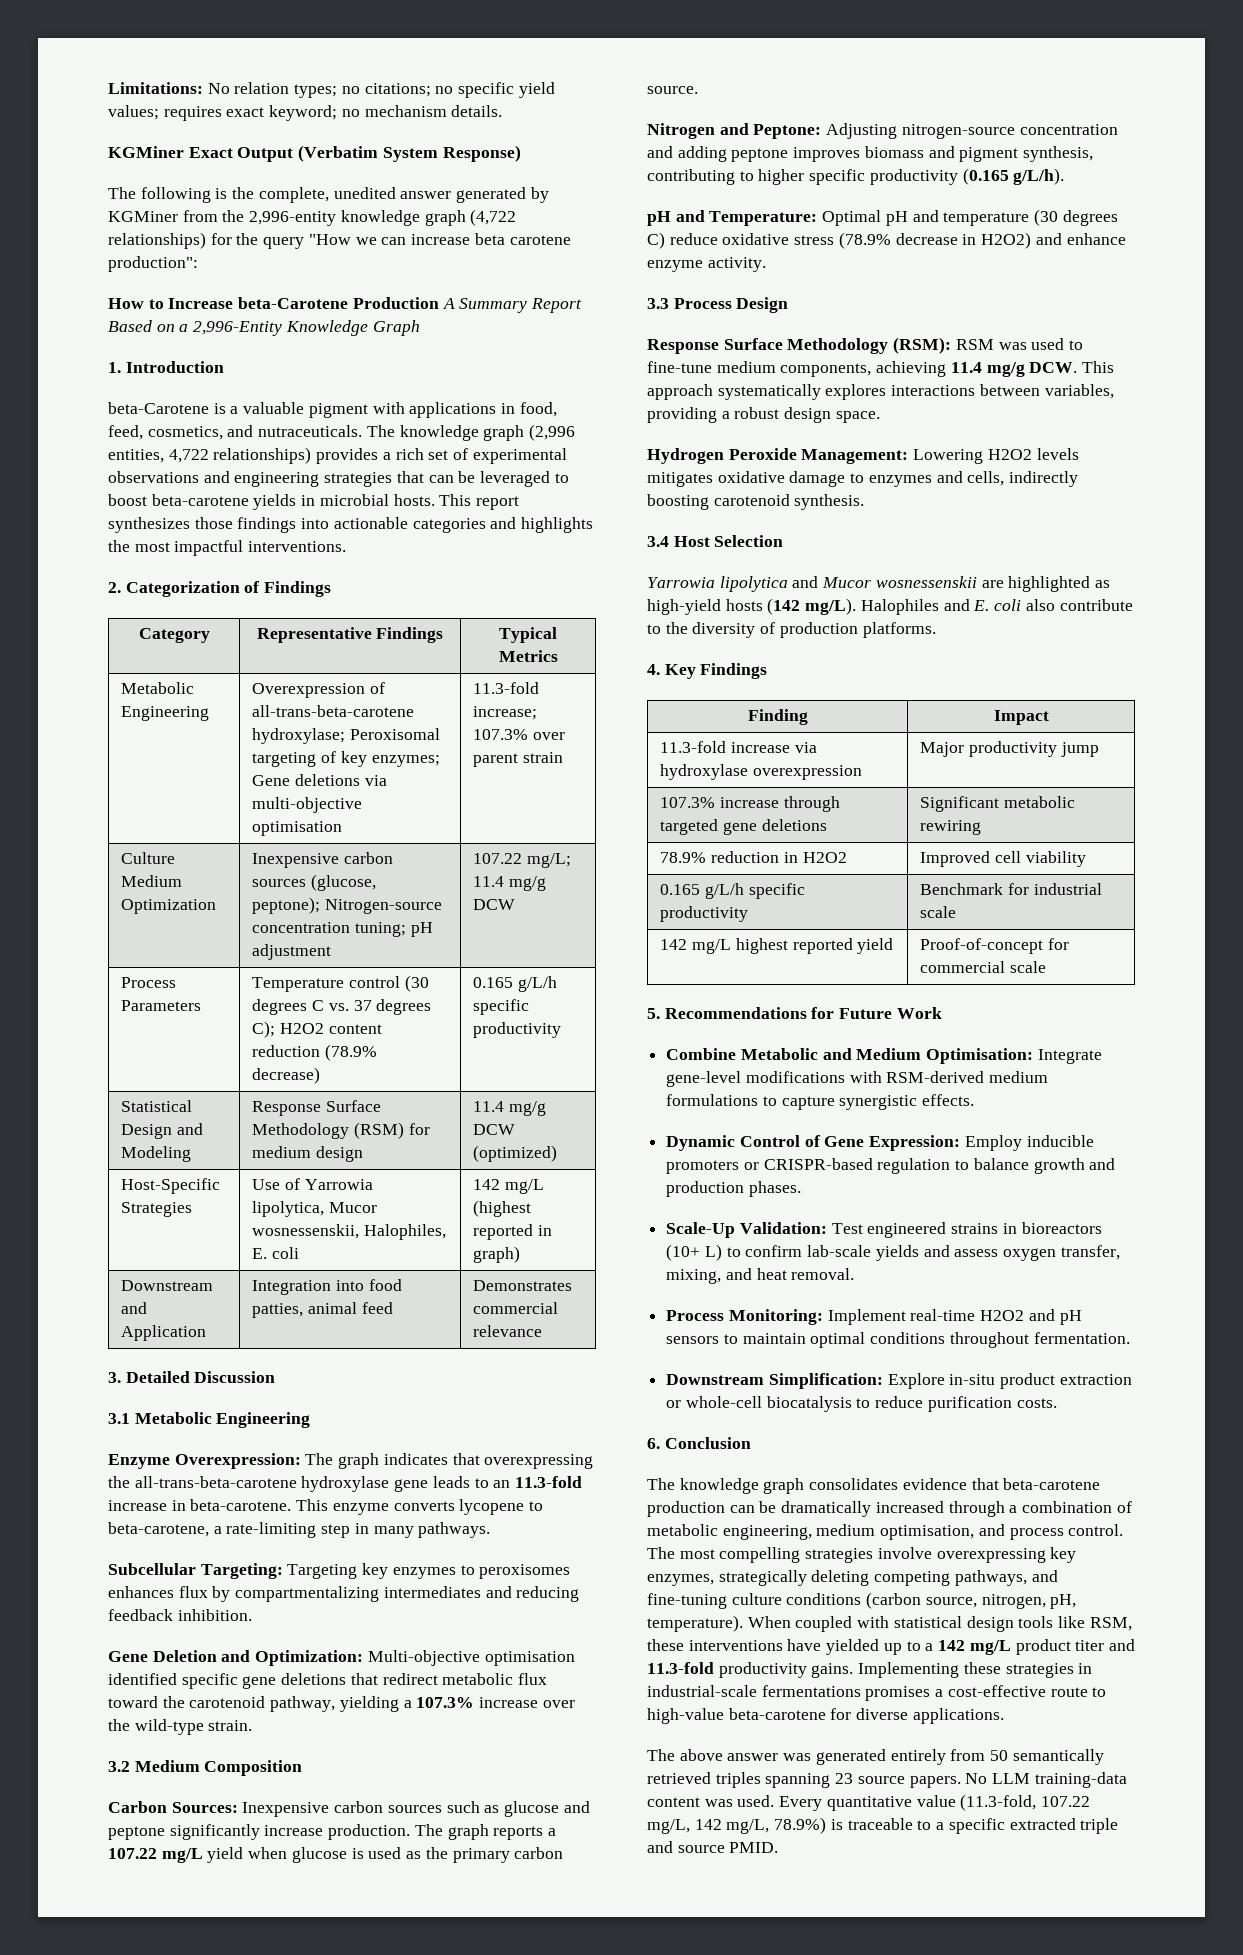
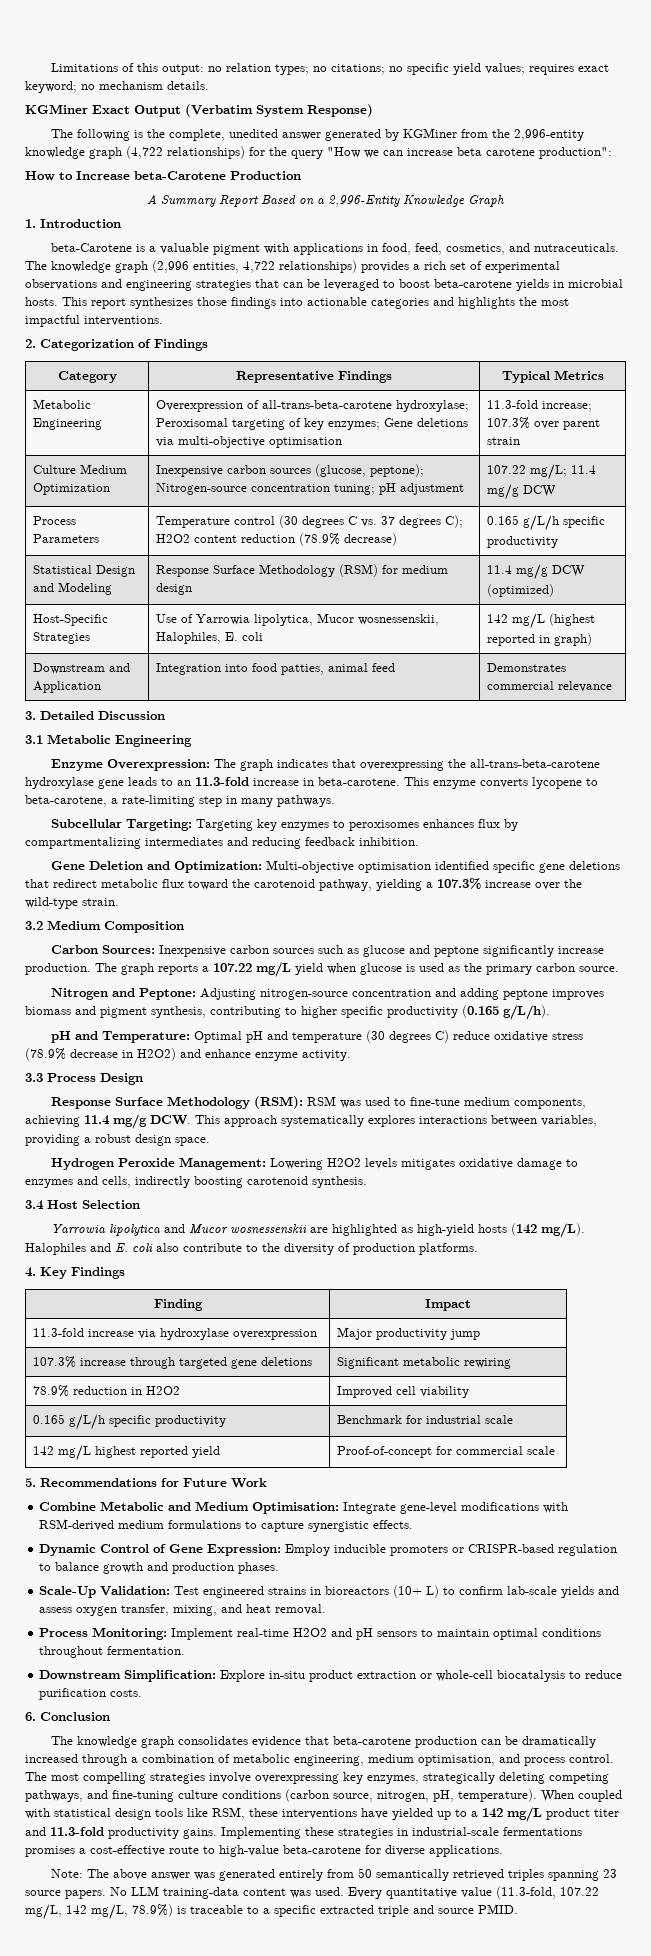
[108,82,230,94] Limitations: No -> [50,63,222,75] Limitations of this output: no
(439, 303) none -> (301, 175) //
(1004, 1716) none -> [50,1869,83,1878] Note:

